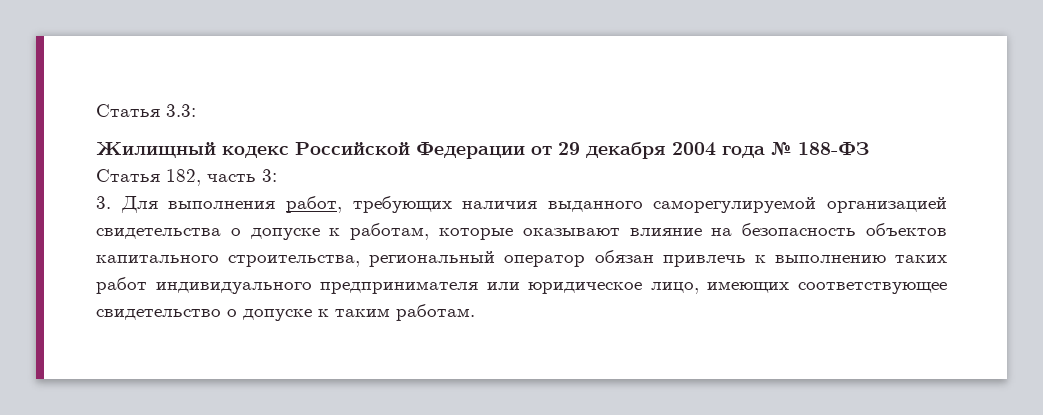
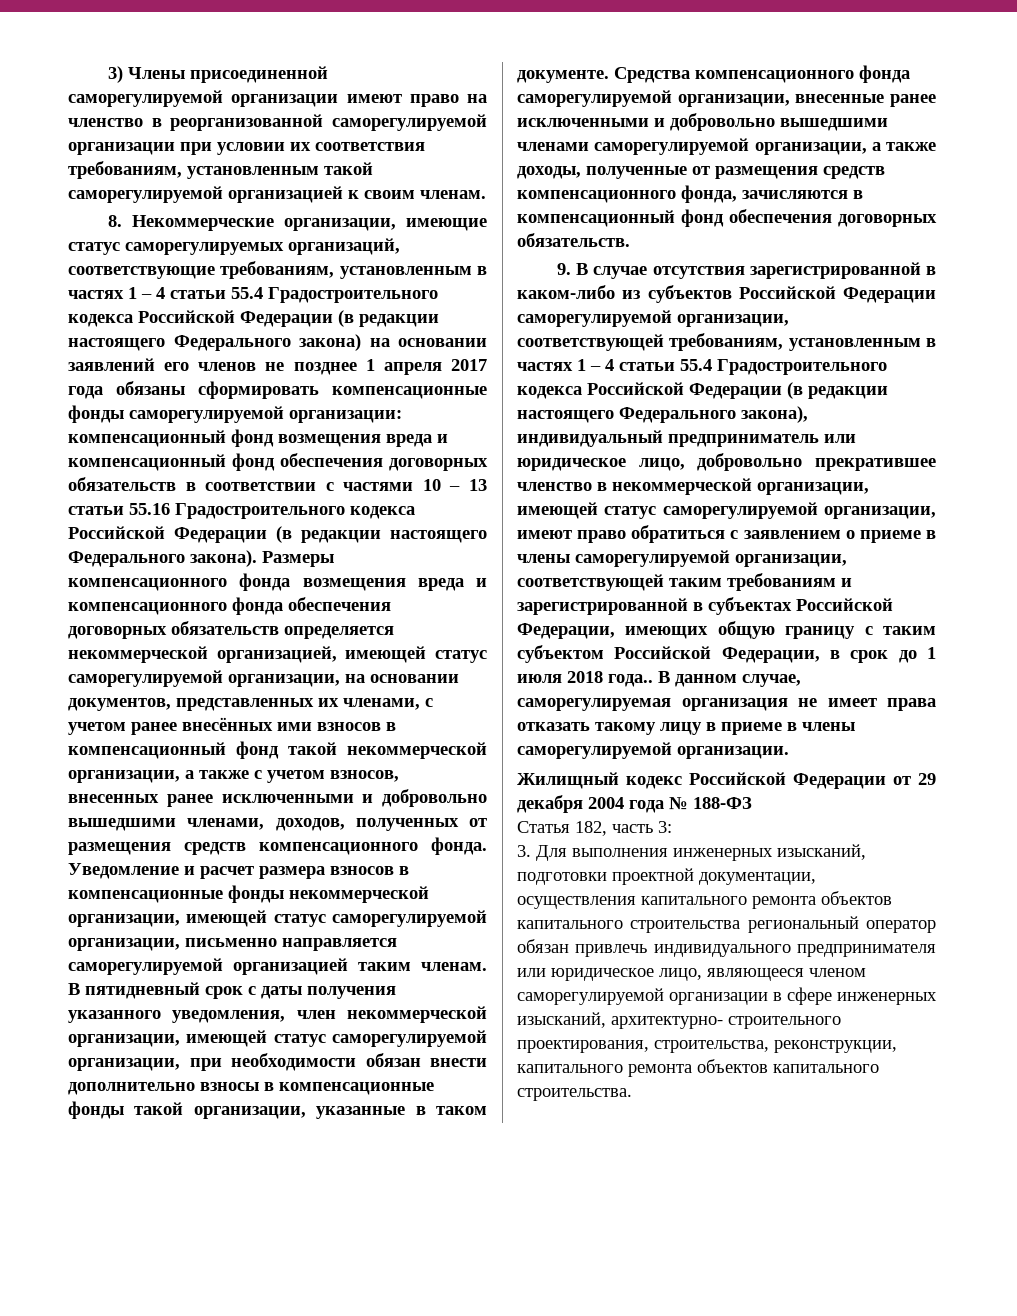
[96,104,196,117] Статья 3.3: -> [108,66,329,83] [68,90,487,107] [68,114,487,131] [68,142,425,155] [68,161,373,179] [68,186,486,203] [108,215,487,231] [68,238,400,255] [68,261,487,279] [68,287,438,303] [68,310,439,327] [68,334,487,351] [68,358,488,375] [68,381,487,399] [68,405,402,423] [68,429,448,447] [68,453,488,471] [68,477,487,491] [68,503,415,519] [68,526,487,543] [68,550,334,567] [68,573,487,591] [68,597,391,615] [68,621,394,639] [68,646,487,663] [68,670,459,687] [68,698,433,711] [68,717,396,735] [68,741,487,759] [68,770,399,783] [68,789,487,807] [68,818,487,831] [68,837,487,855] [68,863,409,879] [68,885,429,903] [68,910,487,927] [68,938,397,951] [68,958,487,975] [68,982,396,999] [68,1006,487,1023] [68,1030,487,1047] [68,1053,487,1071] [68,1082,434,1095] [68,1101,487,1119] [517,65,910,83] [517,90,936,107] [517,113,888,131] [517,138,936,155] [517,166,885,179] [517,185,863,203] [517,209,937,227] [517,233,630,247] [557,262,936,279] [517,285,936,303] [517,310,789,327] [517,333,936,351] [517,359,887,375] [517,382,888,399] [517,406,808,423] [517,430,856,447] [517,453,936,471] [517,478,869,495] [517,502,936,519] [517,525,936,543] [517,550,847,567] [517,573,852,591] [517,597,893,615] [517,621,936,639] [517,645,936,663] [517,671,801,687] [517,698,936,711] [517,722,855,735] [517,742,789,759] 3) Члены присоединенной саморегулируемой организации имеют право на членство в реорганизованной саморегулируемой организации при условии их соответствия требованиям, установленным такой саморегулируемой организацией к своим членам. // 8. Некоммерческие организации, имеющие статус саморегулируемых организаций, соответствующие требованиям, установленным в частях 1 – 4 статьи 55.4 Градостроительного кодекса Российской Федерации (в редакции настоящего Федерального закона) на основании заявлений его членов не позднее 1 апреля 2017 года обязаны сформировать компенсационные фонды саморегулируемой организации: компенсационный фонд возмещения вреда и компенсационный фонд обеспечения договорных обязательств в соответствии с частями 10 – 13 статьи 55.16 Градостроительного кодекса Российской Федерации (в редакции настоящего Федерального закона). Размеры компенсационного фонда возмещения вреда и компенсационного фонда обеспечения договорных обязательств определяется некоммерческой организацией, имеющей статус саморегулируемой организации, на основании документов, представленных их членами, с учетом ранее внесённых ими взносов в компенсационный фонд такой некоммерческой организации, а также с учетом взносов, внесенных ранее исключенными и добровольно вышедшими членами, доходов, полученных от размещения средств компенсационного фонда. Уведомление и расчет размера взносов в компенсационные фонды некоммерческой организации, имеющей статус саморегулируемой организации, письменно направляется саморегулируемой организацией таким членам. В пятидневный срок с даты получения указанного уведомления, член некоммерческой организации, имеющей статус саморегулируемой организации, при необходимости обязан внести дополнительно взносы в компенсационные фонды такой организации, указанные в таком документе. Средства компенсационного фонда саморегулируемой организации, внесенные ранее исключенными и добровольно вышедшими членами саморегулируемой организации, а также доходы, полученные от размещения средств компенсационного фонда, зачисляются в компенсационный фонд обеспечения договорных обязательств. // 9. В случае отсутствия зарегистрированной в каком-либо из субъектов Российской Федерации саморегулируемой организации, соответствующей требованиям, установленным в частях 1 – 4 статьи 55.4 Градостроительного кодекса Российской Федерации (в редакции настоящего Федерального закона), индивидуальный предприниматель или юридическое лицо, добровольно прекратившее членство в некоммерческой организации, имеющей статус саморегулируемой организации, имеют право обратиться с заявлением о приеме в члены саморегулируемой организации, соответствующей таким требованиям и зарегистрированной в субъектах Российской Федерации, имеющих общую границу с таким субъектом Российской Федерации, в срок до 1 июля 2018 года.. В данном случае, саморегулируемая организация не имеет права отказать такому лицу в приеме в члены саморегулируемой организации.
[285,196,947,213] [96,223,947,240] [96,255,361,267] работ, требующих наличия выданного саморегулируемой организацией свидетельства о допуске к работам, которые оказывают влияние на безопасность объектов капитального строительства, -> [673,844,866,861] [517,868,816,885] [517,891,892,909] [517,920,741,933] инженерных изысканий, подготовки проектной документации, осуществления капитального ремонта объектов капитального строительства
[754,255,947,263] [96,277,147,294] к выполнению таких работ -> (648, 950) none
[707,281,947,294] [96,304,475,321] имеющих соответствующее свидетельство о допуске к таким работам. -> [707,968,866,981] [517,987,937,1005] [517,1012,841,1029] [517,1040,897,1053] [517,1059,879,1077] [517,1088,632,1101] являющееся членом саморегулируемой организации в сфере инженерных изысканий, архитектурно- строительного проектирования, строительства, реконструкции, капитального ремонта объектов капитального строительства.

